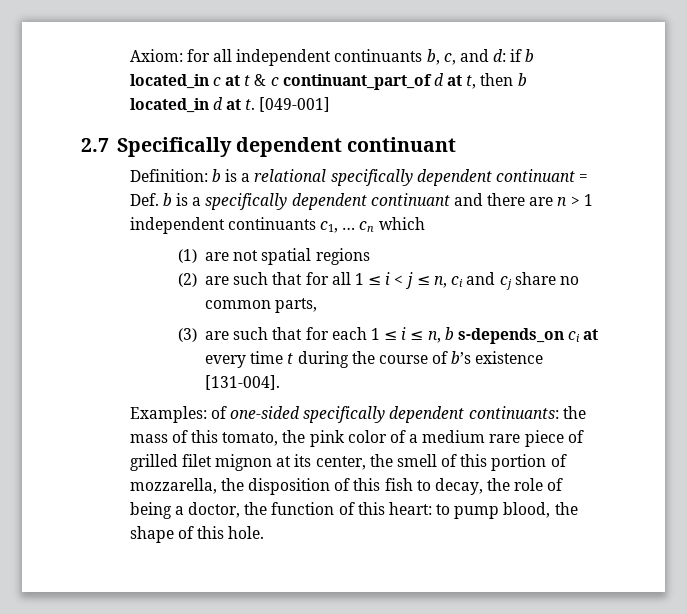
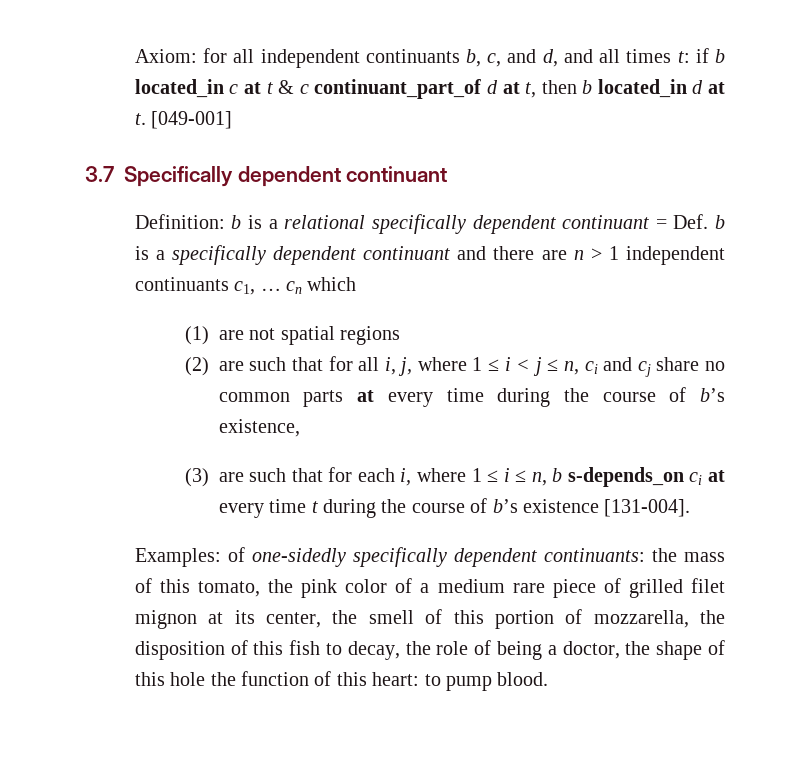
[493,49,507,62] d: -> [542,49,690,67] d, and all times t:
[81,138,109,152] 2.7 -> [85,166,114,182] 3.7
(351, 278) none -> [384,357,467,376] i, j, where
[275,298,318,313] parts, -> [303,387,725,407] [218,419,300,437] parts at every time during the course of b’s existence,
(367, 333) none -> [400,468,467,486] i, where
[229,406,300,419] one-sided -> [251,548,346,567] one-sidedly
(268, 508) none -> [656,640,726,660] [134,672,236,686] shape of this hole the
[503,502,578,518] [129,526,265,543] blood, the shape of this hole. -> [497,672,549,686] blood.

